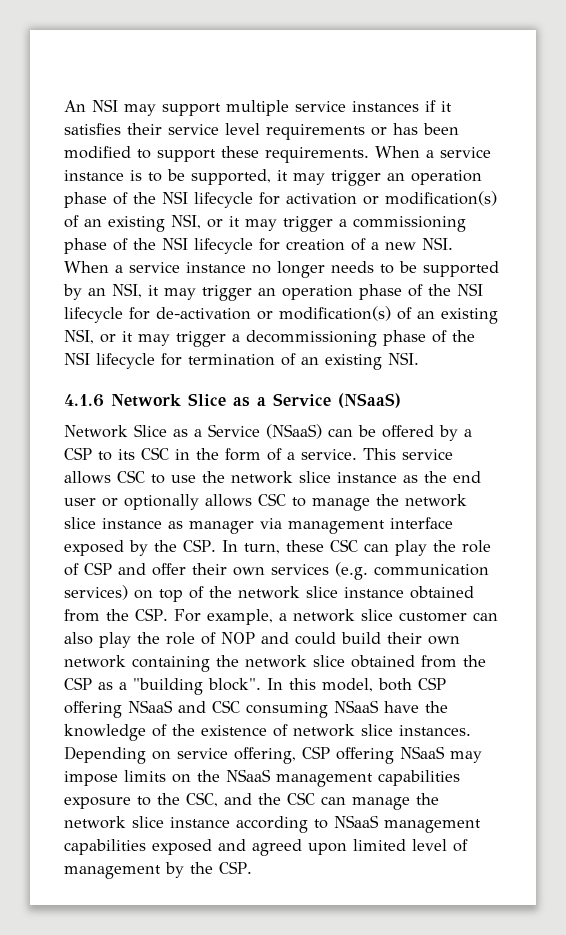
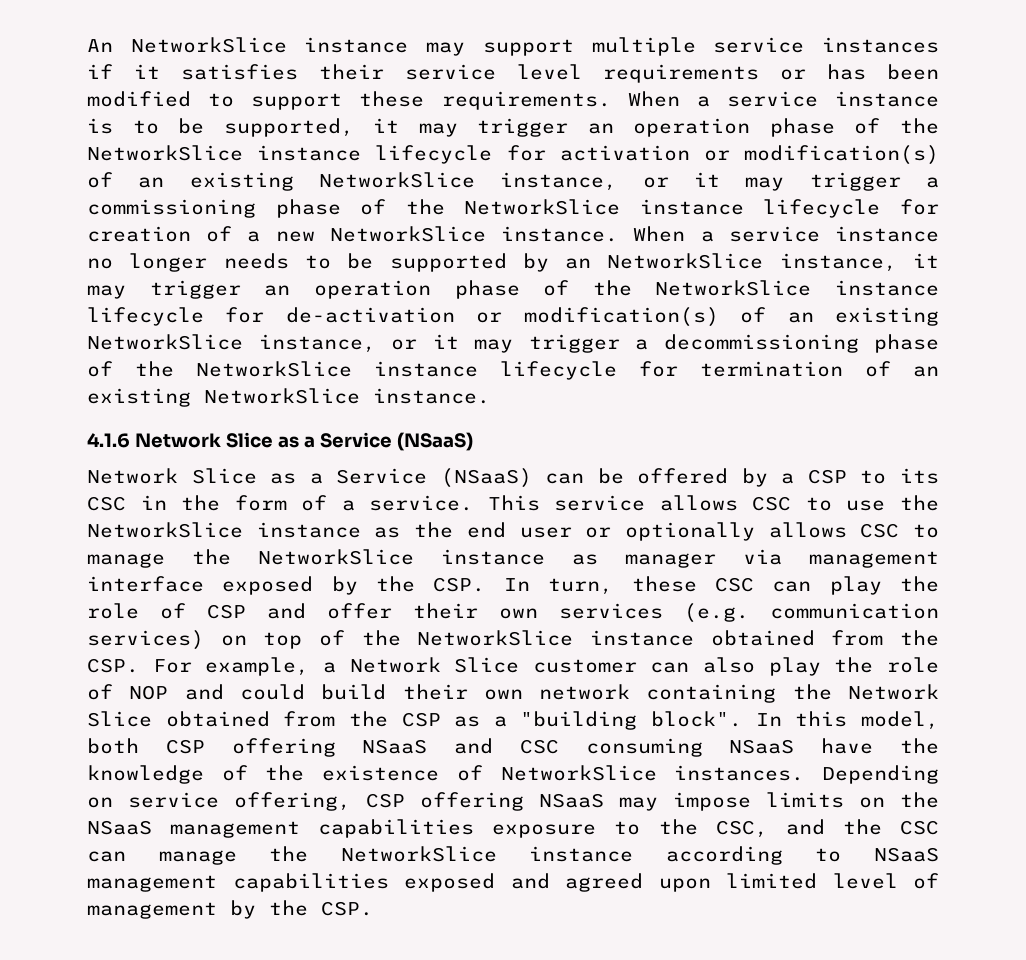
[92,99,118,112] NSI -> [130,37,409,53] NetworkSlice instance
[162,191,188,204] NSI -> [87,145,362,161] NetworkSlice instance
[171,214,201,229] NSI, -> [319,172,618,191] NetworkSlice instance,
[162,237,188,250] NSI -> [464,199,744,215] NetworkSlice instance
[422,237,453,250] NSI. -> [329,226,619,242] NetworkSlice instance.
[112,283,483,301] NSI, it may trigger an operation phase of the NSI -> [607,253,939,272] [87,280,939,299] NetworkSlice instance, it may trigger an operation phase of the NetworkSlice instance
[64,329,94,344] NSI, -> [87,334,376,353] NetworkSlice instance,
[64,352,90,365] NSI -> [196,361,478,377] NetworkSlice instance
[388,352,419,365] NSI. -> [204,388,490,404] NetworkSlice instance.
[231,471,331,484] network slice -> [87,522,243,538] NetworkSlice
[405,494,467,507] [64,517,96,529] network slice -> [258,549,414,565] NetworkSlice
[238,586,338,599] network slice -> [417,630,574,646] NetworkSlice
[292,609,393,622] network slice -> [349,657,520,673] Network Slice
[245,655,345,668] network slice -> [848,684,939,700] [87,711,152,727] Network Slice
[293,724,393,737] network slice -> [500,765,657,781] NetworkSlice
[64,816,164,829] network slice -> [340,846,497,862] NetworkSlice

